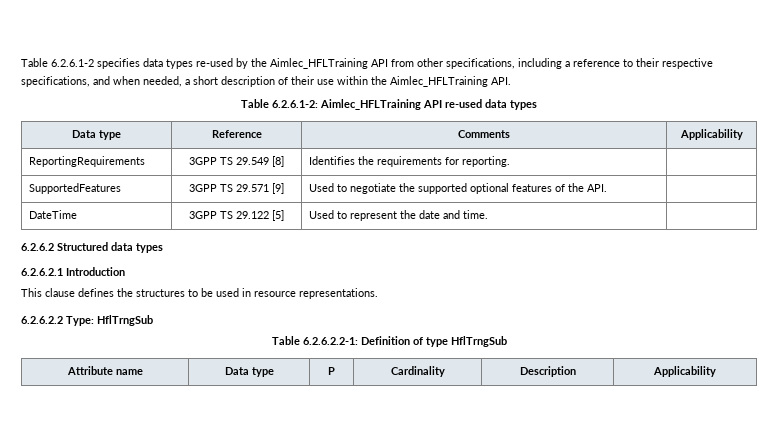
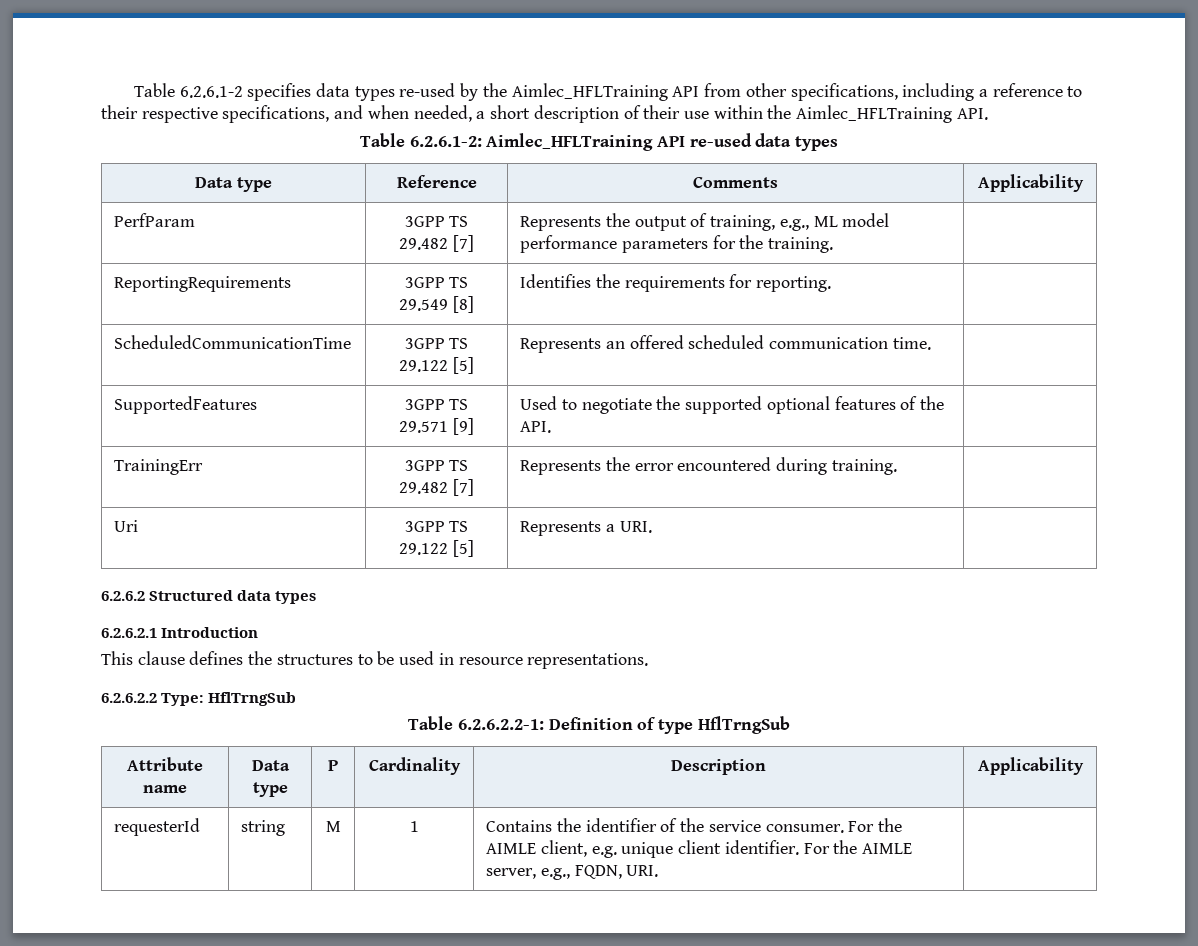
(743, 134) none -> [114,213,196,227] [404,216,469,227] [399,235,474,252] [520,213,890,231] [520,235,834,253] // PerfParam | 3GPP TS 29.482 [7] | Represents the output of training, e.g., ML model performance parameters for the training. |
(511, 161) none -> [114,335,352,349] [404,338,469,349] [399,357,474,374] [520,335,931,353] // ScheduledCommunicationTime | 3GPP TS 29.122 [5] | Represents an offered scheduled communication time. |
[29,210,78,219] [189,210,284,221] [309,210,489,221] DateTime | 3GPP TS 29.122 [5] | Used to represent the date and time. -> [114,459,204,475] [404,460,469,471] [399,479,474,496] [520,457,897,475] [114,520,139,532] [404,521,469,532] [399,540,474,557] [520,521,652,536] TrainingErr | 3GPP TS 29.482 [7] | Represents the error encountered during training. | // Uri | 3GPP TS 29.122 [5] | Represents a URI.
(716, 371) none -> [114,818,201,836] [241,820,286,836] [325,821,341,832] [409,821,419,832] [486,818,903,833] [486,840,913,858] [486,865,659,880] // requesterId | string | M | 1 | Contains the identifier of the service consumer. For the AIMLE client, e.g. unique client identifier. For the AIMLE server, e.g., FQDN, URI. |

